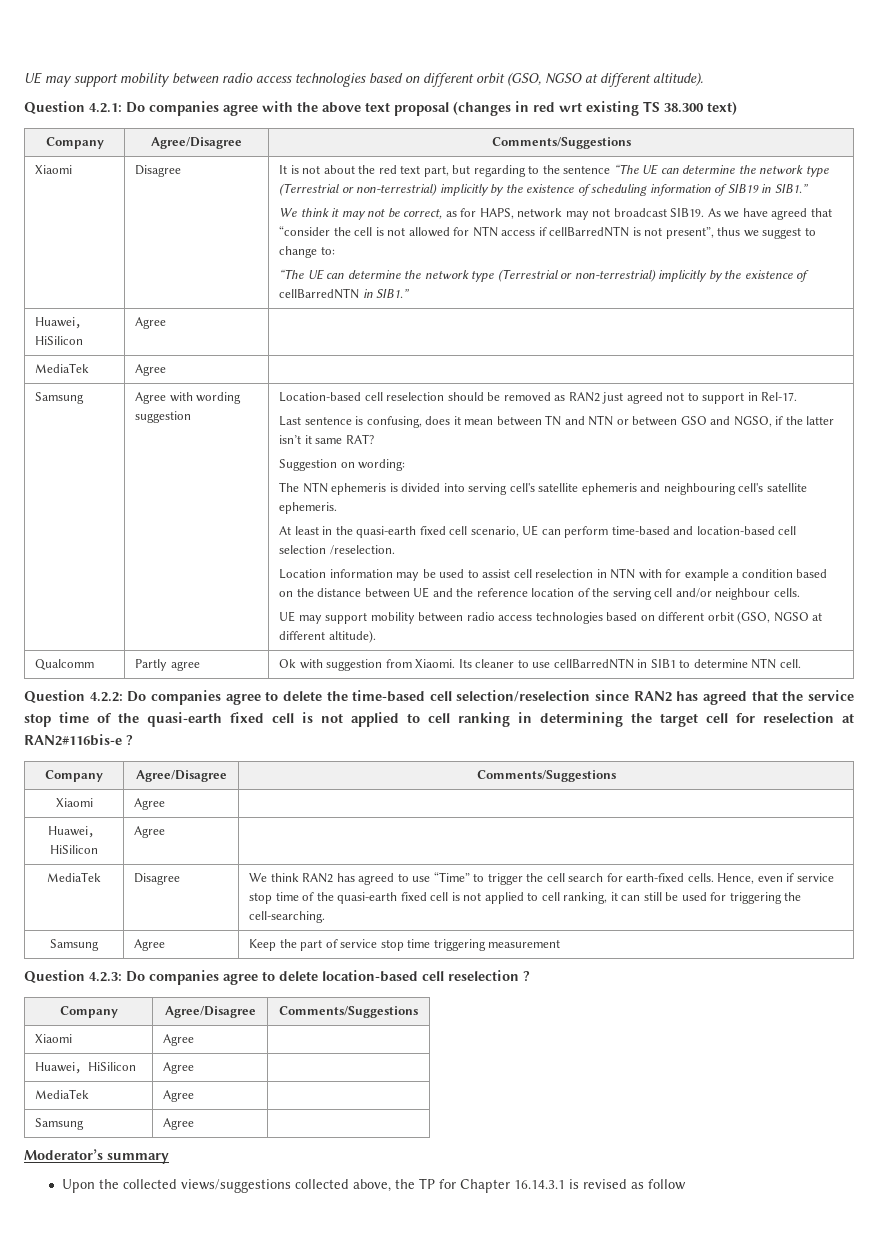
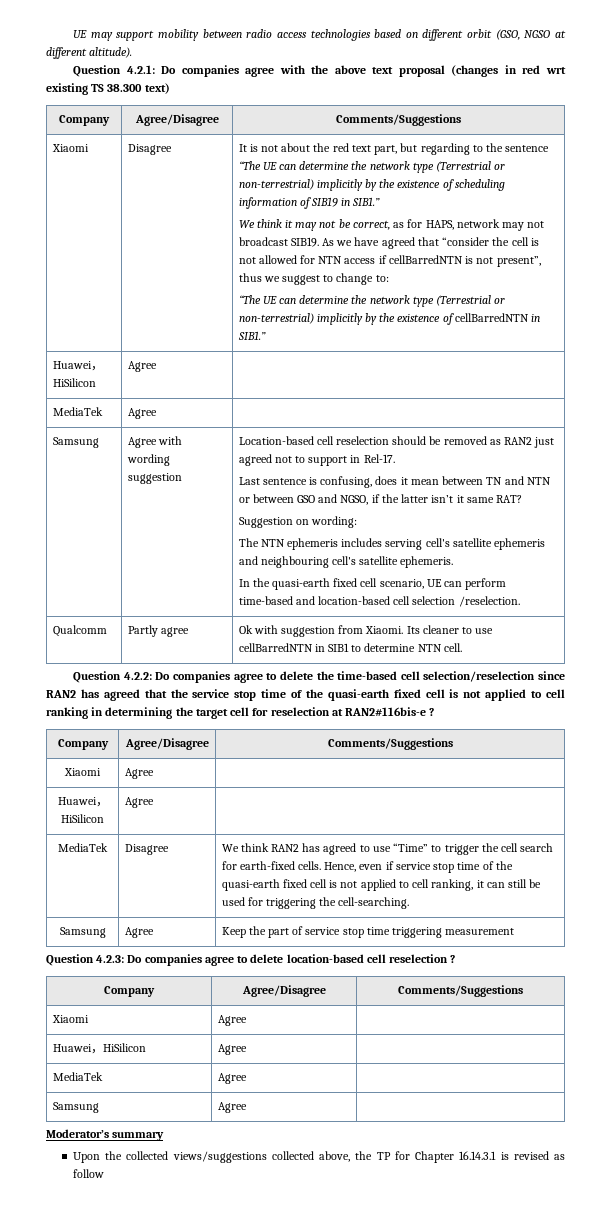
[389,483,465,492] is divided into -> [341,538,383,547] includes
[279,526,333,535] At least in -> [238,579,250,587] In
[279,568,828,581] [279,587,800,600] [279,611,823,624] [279,630,376,643] // Location information may be used to assist cell reselection in NTN with for example a condition based on the distance between UE and the reference location of the serving cell and/or neighbour cells. // UE may support mobility between radio access technologies based on different orbit (GSO, NGSO at different altitude). -> (520, 601) none

